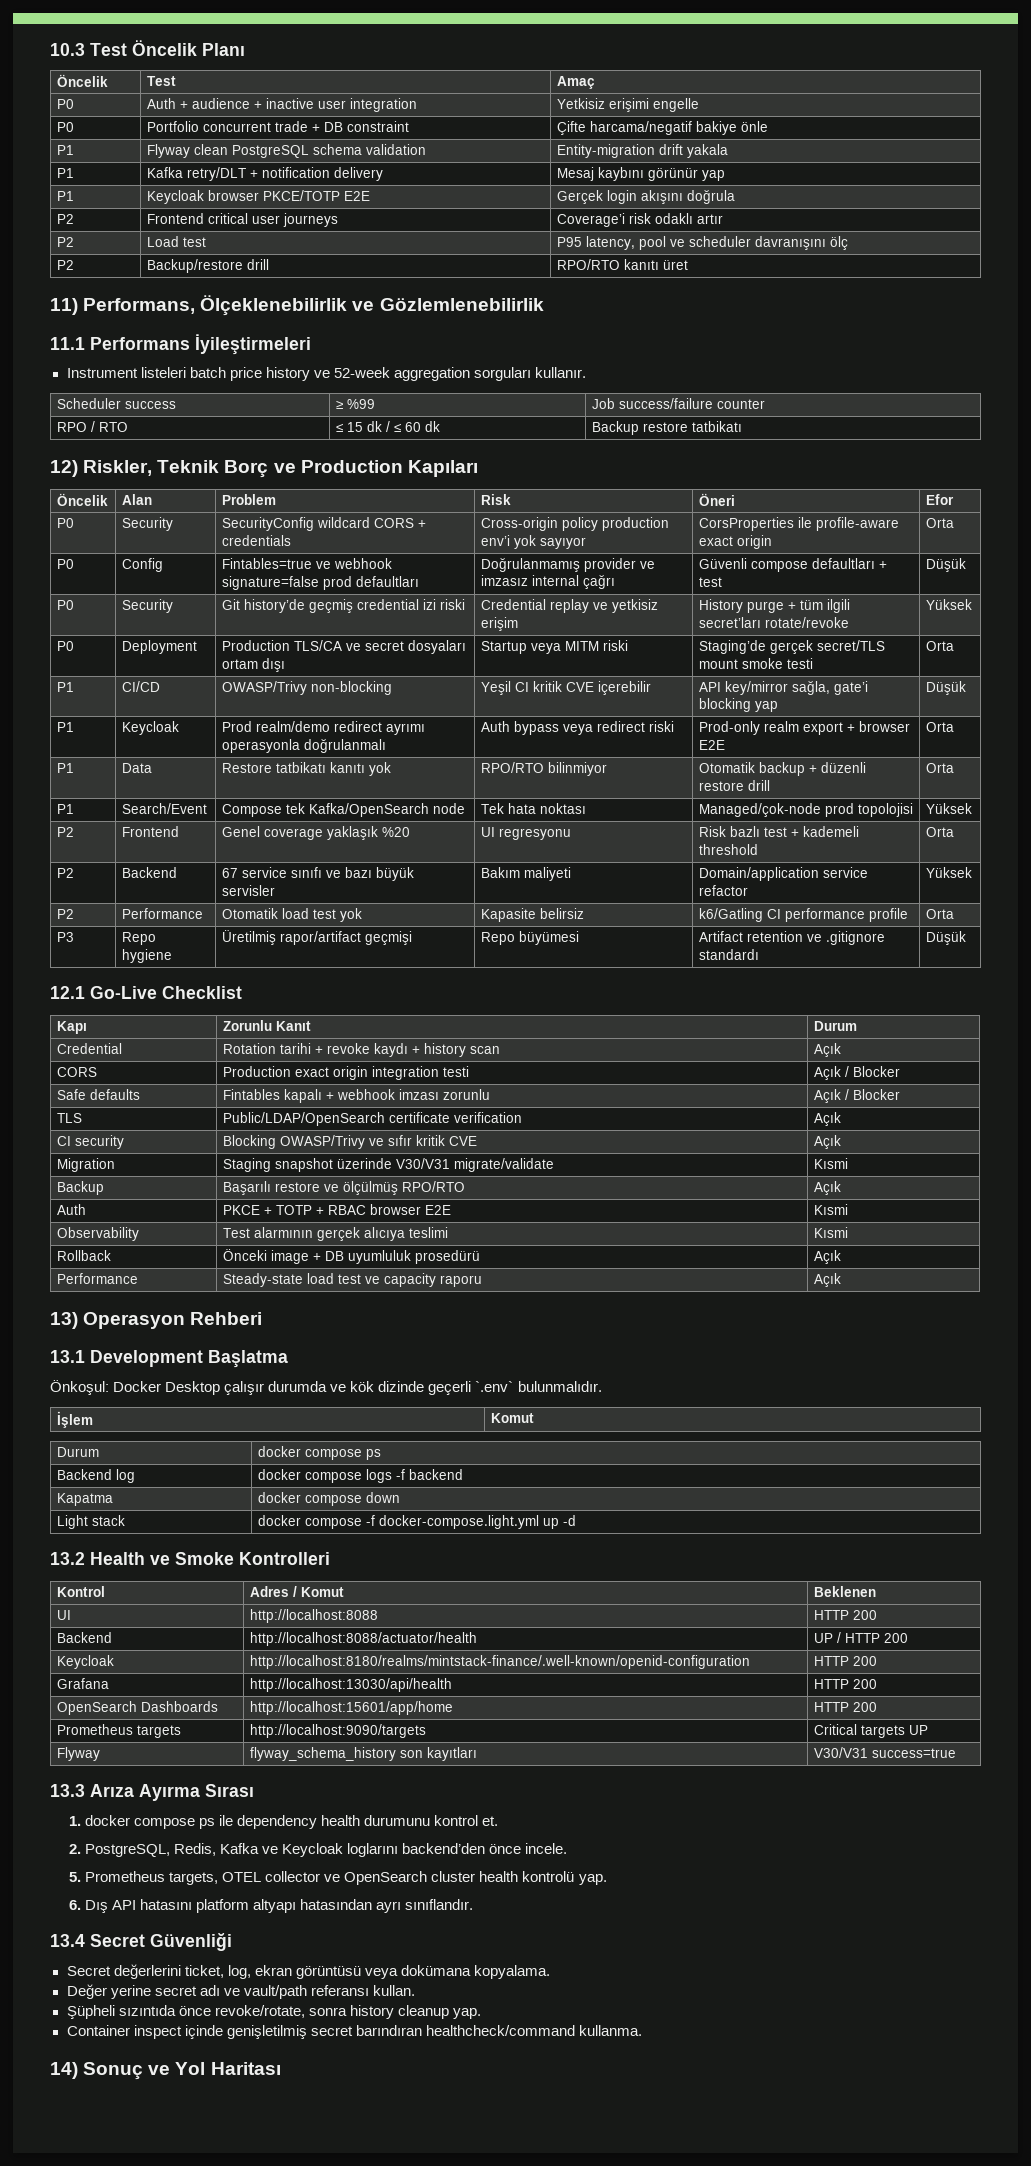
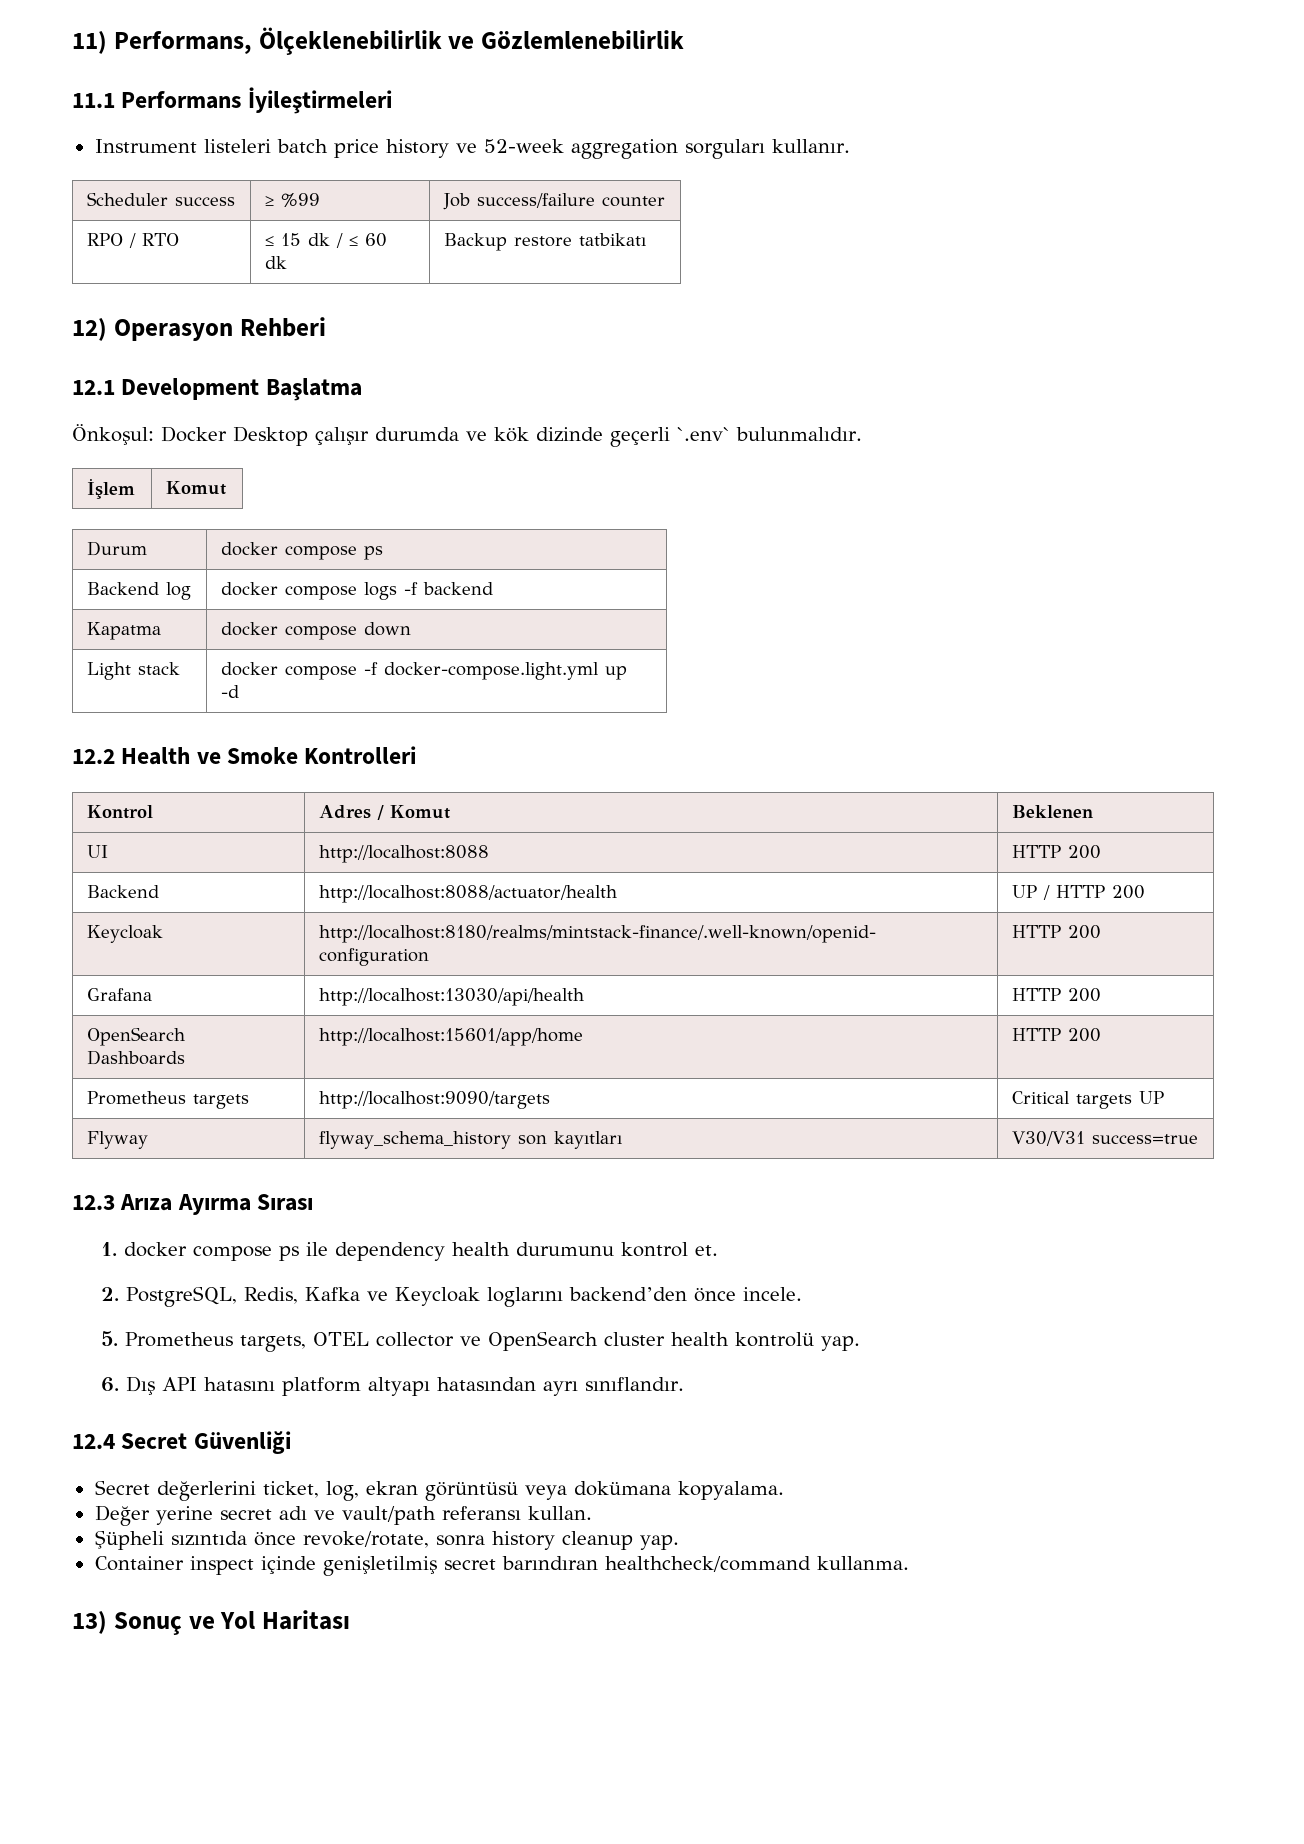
[50,40,245,56] [56,74,108,87] [146,76,176,86] [556,76,595,89] [56,99,74,109] [146,98,417,112] [556,98,699,112] [56,122,74,132] [146,121,409,132] [556,121,768,135] [56,145,74,155] [146,144,426,158] [556,144,728,158] [56,168,74,178] [146,167,383,181] [556,167,725,181] [56,191,74,201] [146,190,370,204] [556,189,735,204] [56,214,74,224] [146,213,338,227] [556,213,723,227] [56,237,74,247] [146,236,206,247] [556,236,848,250] [56,260,74,270] [146,259,269,273] [556,259,688,270] 10.3 Test Öncelik Planı // Öncelik | Test | Amaç // P0 | Auth + audience + inactive user integration | Yetkisiz erişimi engelle // P0 | Portfolio concurrent trade + DB constraint | Çifte harcama/negatif bakiye önle // P1 | Flyway clean PostgreSQL schema validation | Entity-migration drift yakala // P1 | Kafka retry/DLT + notification delivery | Mesaj kaybını görünür yap // P1 | Keycloak browser PKCE/TOTP E2E | Gerçek login akışını doğrula // P2 | Frontend critical user journeys | Coverage’i risk odaklı artır // P2 | Load test | P95 latency, pool ve scheduler davranışını ölç // P2 | Backup/restore drill | RPO/RTO kanıtı üret // -> (72, 42) none
[83,460,478,478] [56,493,108,506] [121,494,152,505] [221,494,276,505] [480,494,511,505] [698,493,735,506] [925,494,954,505] [56,518,74,528] [121,517,173,531] [221,517,426,531] [221,535,291,546] [480,517,669,531] [480,535,586,549] [698,517,899,531] [698,535,772,549] [925,518,954,528] [56,559,74,569] [121,558,163,572] [221,558,392,569] [221,576,419,590] [480,557,655,572] [480,574,615,589] [698,558,887,572] [698,577,722,587] [925,558,966,572] [56,600,74,610] [121,599,173,613] [221,599,465,613] [480,599,658,613] [480,617,518,631] [698,599,850,613] [698,617,849,628] [925,599,972,610] [56,641,74,651] [121,640,197,654] [221,640,466,654] [221,658,285,672] [480,640,628,654] [698,640,885,654] [698,658,813,669] [925,641,954,651] [56,682,74,692] [121,681,160,692] [221,681,392,695] [480,681,651,695] [698,680,868,695] [698,698,778,712] [925,681,966,695] [56,722,74,732] [121,721,179,735] [221,721,425,735] [221,738,386,753] [480,721,674,735] [698,721,910,735] [698,740,725,750] [925,722,954,732] [56,763,74,773] [121,763,152,773] [221,762,391,776] [480,762,607,776] [698,762,866,776] [698,780,770,791] [925,763,954,773] [56,804,74,814] [121,803,207,814] [221,803,465,817] [480,803,586,814] [698,803,913,817] [925,803,972,814] [56,827,74,837] [121,826,179,837] [221,826,410,840] [480,827,571,840] [698,826,859,837] [698,844,758,855] [925,827,954,837] [56,868,74,878] [121,867,177,878] [221,867,414,881] [221,885,275,896] [480,867,571,881] [698,867,868,881] [698,885,748,896] [925,867,972,878] [56,909,74,919] [121,908,203,919] [221,908,362,922] [480,908,584,922] [698,908,908,922] [925,909,954,919] [56,932,74,942] [121,932,156,945] [121,949,172,963] [221,930,412,945] [480,931,579,945] [698,931,885,945] [698,949,759,960] [925,931,966,945] [50,986,242,999] [56,1021,87,1034] [222,1020,311,1031] [813,1021,857,1031] [56,1043,122,1054] [222,1043,500,1057] [813,1043,841,1057] [56,1067,97,1077] [222,1066,469,1080] [813,1066,900,1080] [56,1089,140,1100] [222,1089,490,1103] [813,1089,900,1103] [56,1113,82,1123] [222,1112,522,1126] [813,1112,841,1126] [56,1135,124,1149] [222,1135,477,1149] [813,1135,841,1149] [56,1158,115,1172] [222,1158,554,1172] [813,1158,848,1169] [56,1181,104,1195] [222,1181,465,1195] [813,1181,841,1195] [56,1204,86,1215] [222,1204,451,1215] [813,1204,848,1215] [56,1227,139,1241] [222,1227,448,1241] [813,1227,848,1238] [56,1250,111,1261] [222,1249,480,1264] [813,1250,841,1264] [56,1273,138,1284] [222,1273,482,1287] [813,1273,841,1287] [50,1312,78,1329] Riskler, Teknik Borç ve Production Kapıları // Öncelik | Alan | Problem | Risk | Öneri | Efor // P0 | Security | SecurityConfig wildcard CORS + credentials | Cross-origin policy production env’i yok sayıyor | CorsProperties ile profile-aware exact origin | Orta // P0 | Config | Fintables=true ve webhook signature=false prod defaultları | Doğrulanmamış provider ve imzasız internal çağrı | Güvenli compose defaultları + test | Düşük // P0 | Security | Git history’de geçmiş credential izi riski | Credential replay ve yetkisiz erişim | History purge + tüm ilgili secret’ları rotate/revoke | Yüksek // P0 | Deployment | Production TLS/CA ve secret dosyaları ortam dışı | Startup veya MITM riski | Staging’de gerçek secret/TLS mount smoke testi | Orta // P1 | CI/CD | OWASP/Trivy non-blocking | Yeşil CI kritik CVE içerebilir | API key/mirror sağla, gate’i blocking yap | Düşük // P1 | Keycloak | Prod realm/demo redirect ayrımı operasyonla doğrulanmalı | Auth bypass veya redirect riski | Prod-only realm export + browser E2E | Orta // P1 | Data | Restore tatbikatı kanıtı yok | RPO/RTO bilinmiyor | Otomatik backup + düzenli restore drill | Orta // P1 | Search/Event | Compose tek Kafka/OpenSearch node | Tek hata noktası | Managed/çok-node prod topolojisi | Yüksek // P2 | Frontend | Genel coverage yaklaşık %20 | UI regresyonu | Risk bazlı test + kademeli threshold | Orta // P2 | Backend | 67 service sınıfı ve bazı büyük servisler | Bakım maliyeti | Domain/application service refactor | Yüksek // P2 | Performance | Otomatik load test yok | Kapasite belirsiz | k6/Gatling CI performance profile | Orta // P3 | Repo hygiene | Üretilmiş rapor/artifact geçmişi | Repo büyümesi | Artifact retention ve .gitignore standardı | Düşük // 12.1 Go-Live Checklist // Kapı | Zorunlu Kanıt | Durum // Credential | Rotation tarihi + revoke kaydı + history scan | Açık // CORS | Production exact origin integration testi | Açık / Blocker // Safe defaults | Fintables kapalı + webhook imzası zorunlu | Açık / Blocker // TLS | Public/LDAP/OpenSearch certificate verification | Açık // CI security | Blocking OWASP/Trivy ve sıfır kritik CVE | Açık // Migration | Staging snapshot üzerinde V30/V31 migrate/validate | Kısmi // Backup | Başarılı restore ve ölçülmüş RPO/RTO | Açık // Auth | PKCE + TOTP + RBAC browser E2E | Kısmi // Observability | Test alarmının gerçek alıcıya teslimi | Kısmi // Rollback | Önceki image + DB uyumluluk prosedürü | Açık // Performance | Steady-state load test ve capacity raporu | Açık // 13) -> (107, 329) none
[50,1350,85,1363] 13.1 -> [72,380,115,395] 12.1
[50,1552,85,1565] 13.2 -> [72,749,115,764] 12.2
[50,1784,85,1797] 13.3 -> [72,1195,115,1210] 12.3
[50,1934,85,1947] 13.4 -> [72,1434,115,1449] 12.4
[50,2062,78,2079] 14) -> [72,1611,107,1634] 13)

